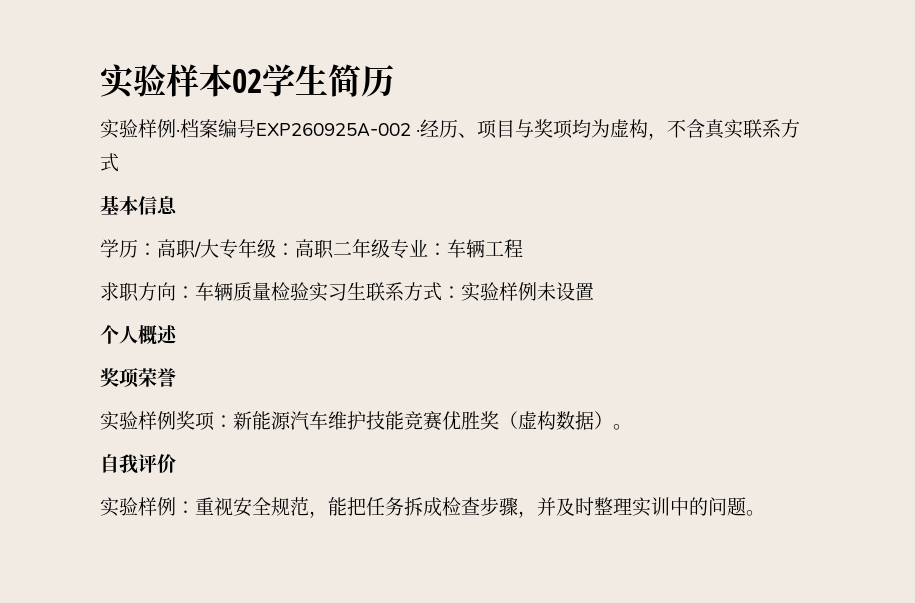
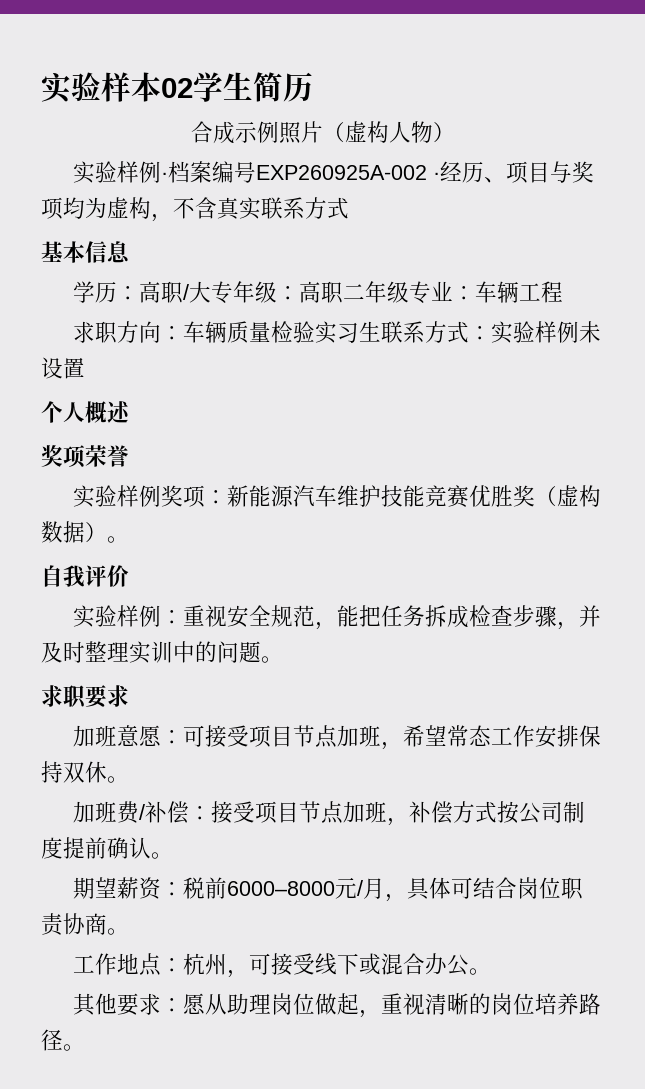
(394, 81) none -> [190,121,455,144] // 合成示例照片（虚构人物）
(765, 513) none -> [41,685,129,709] [72,725,601,750] [41,761,129,783] [72,801,585,826] [41,837,173,859] [72,877,583,902] [41,913,129,936] [72,953,491,978] [72,993,601,1018] [41,1029,85,1051] // 求职要求 // 加班意愿：可接受项目节点加班，希望常态工作安排保持双休。 // 加班费/补偿：接受项目节点加班，补偿方式按公司制度提前确认。 // 期望薪资：税前6000–8000元/月，具体可结合岗位职责协商。 // 工作地点：杭州，可接受线下或混合办公。 // 其他要求：愿从助理岗位做起，重视清晰的岗位培养路径。

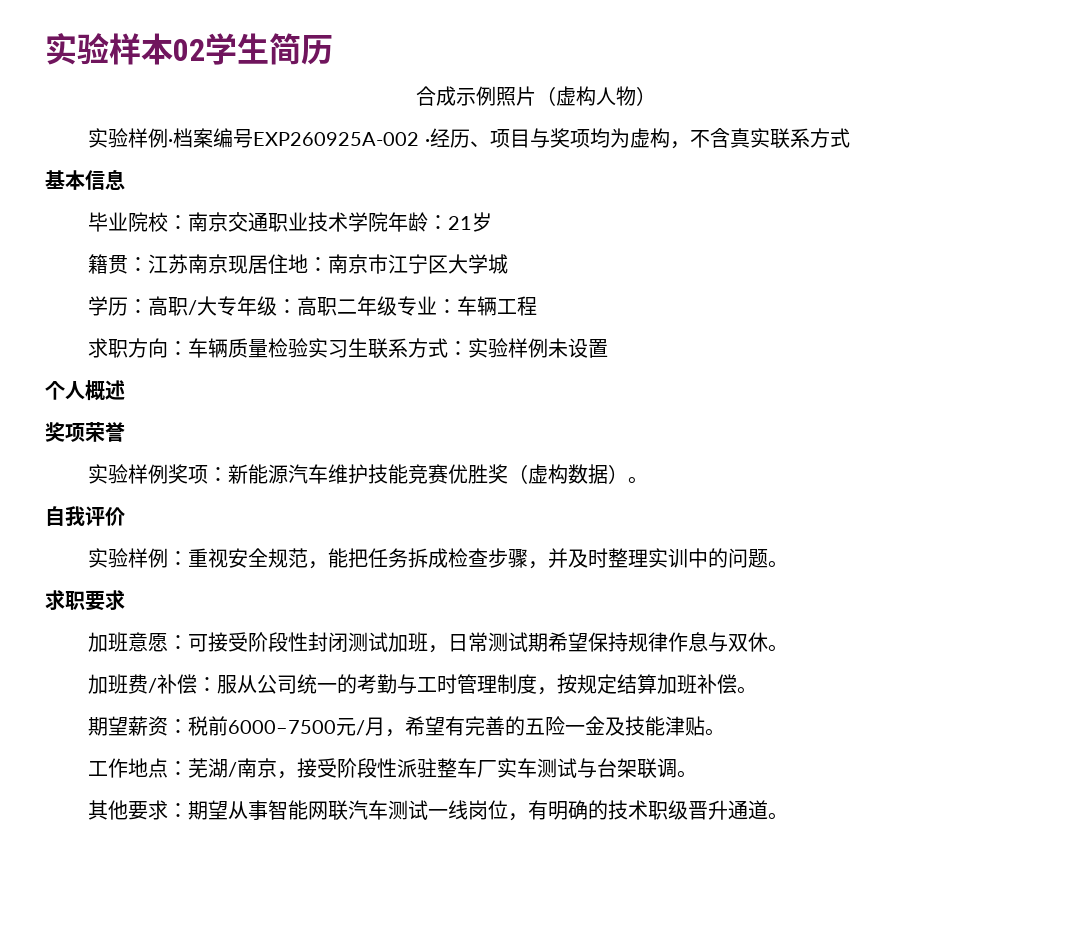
(130, 252) none -> [88,212,493,232] [88,254,509,274] // 毕业院校：南京交通职业技术学院年龄：21岁 // 籍贯：江苏南京现居住地：南京市江宁区大学城
[248,725,601,750] [41,761,63,783] 项目节点加班，希望常态工作安排保持 -> [248,632,729,653] 阶段性封闭测试加班，日常测试期希望保持规律作息与
[210,801,585,826] [41,837,151,859] 接受项目节点加班，补偿方式按公司制度提前确认 -> [217,674,738,695] 服从公司统一的考勤与工时管理制度，按规定结算加班补偿
[226,881,335,896] 6000–8000 -> [228,720,337,734] 6000–7500
[406,877,583,900] [41,913,129,936] [72,953,491,978] [72,993,601,1018] [41,1029,63,1051] 具体可结合岗位职责协商。 // 工作地点：杭州，可接受线下或混合办公。 // 其他要求：愿从助理岗位做起，重视清晰的岗位培养路径 -> [405,716,726,736] [88,758,698,779] [88,800,769,821] 希望有完善的五险一金及技能津贴。 // 工作地点：芜湖/南京，接受阶段性派驻整车厂实车测试与台架联调。 // 其他要求：期望从事智能网联汽车测试一线岗位，有明确的技术职级晋升通道

